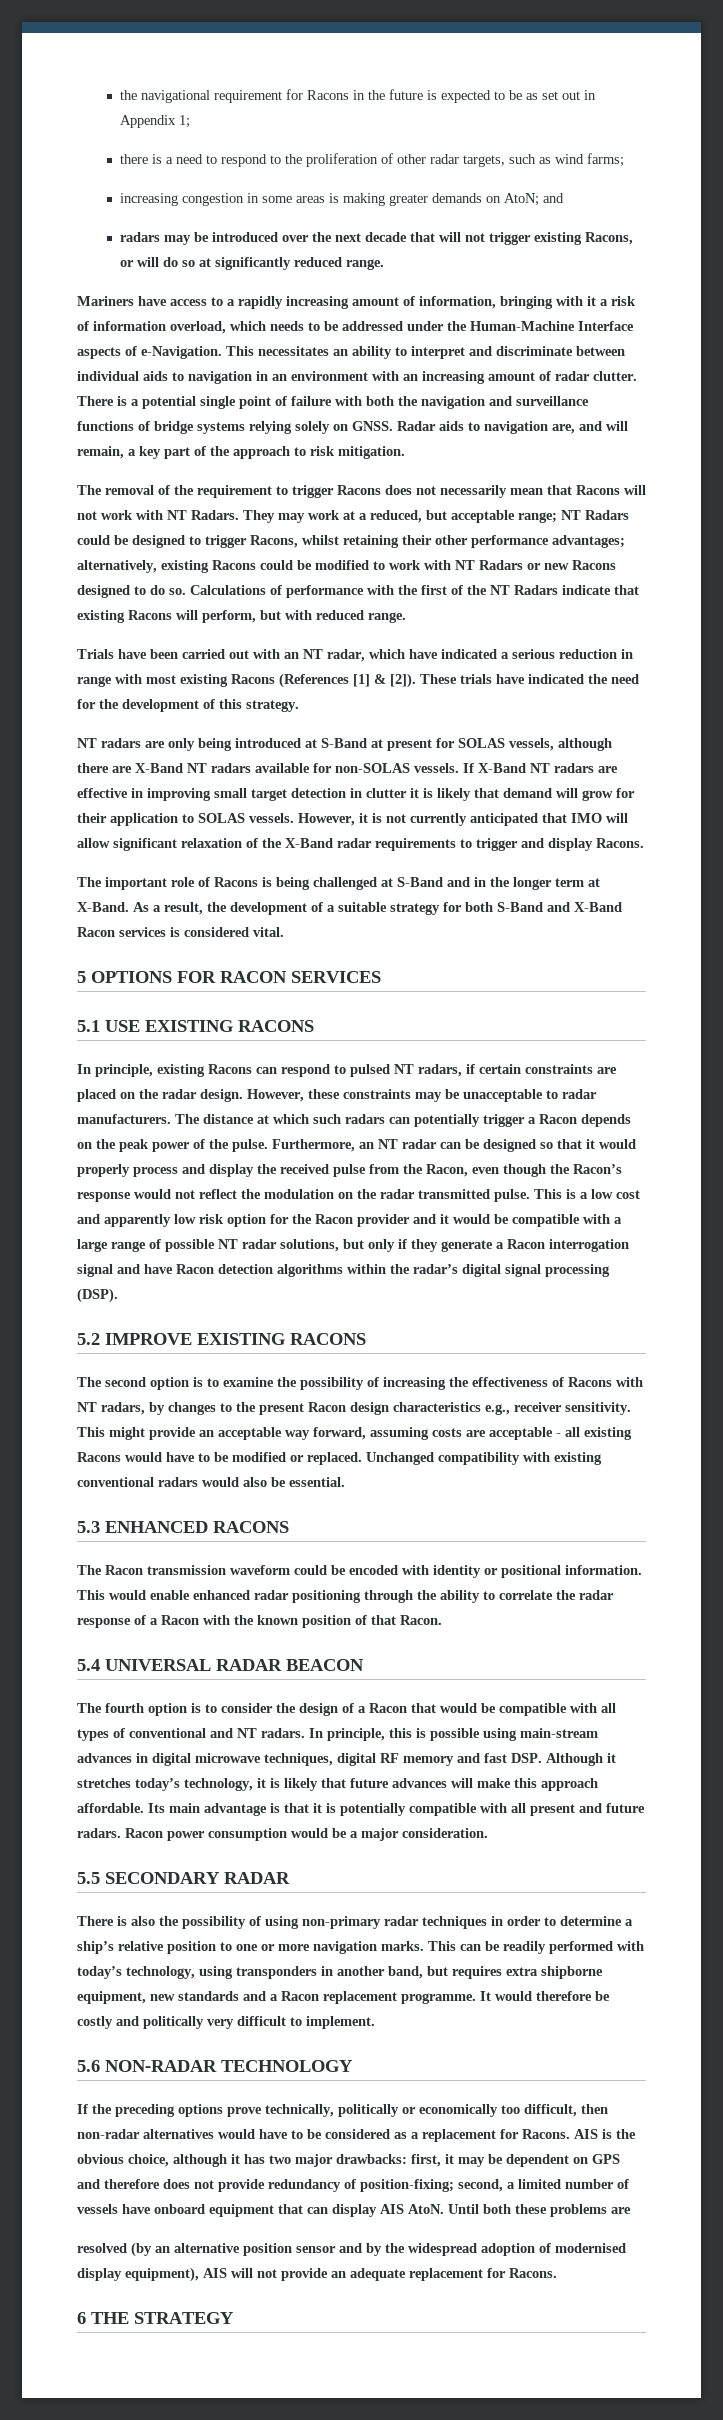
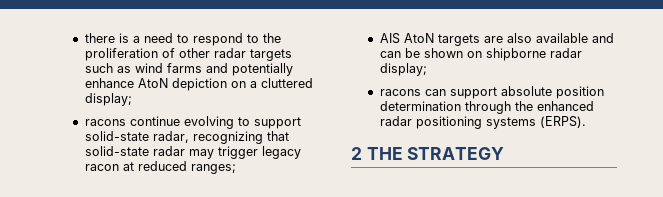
[119,89,596,103] [119,115,190,128] the navigational requirement for Racons in the future is expected to be as set out in Appendix 1; // -> (84, 38) none
[462,155,505,167] targets, -> [249,49,292,61] targets
[586,153,624,167] [119,193,564,206] [119,232,633,245] [119,257,384,270] [77,296,636,309] [77,321,634,334] [77,346,625,359] [77,371,637,384] [77,396,589,409] [77,421,628,434] [77,446,405,459] [77,485,646,498] [77,510,629,523] [77,535,625,548] [77,560,616,573] [77,585,639,598] [77,610,406,623] [77,649,633,662] [77,673,639,688] [77,699,299,712] [77,738,612,751] [77,763,618,773] [77,788,635,801] [77,813,628,826] [77,838,644,851] [77,877,600,890] [77,902,622,915] [77,927,284,937] [77,971,381,983] [77,1020,314,1032] [77,1064,617,1077] [77,1089,597,1102] [77,1114,631,1127] [77,1139,636,1152] [77,1164,622,1177] [77,1189,640,1202] [77,1214,622,1227] [77,1239,629,1252] [77,1264,610,1277] [77,1288,118,1303] [77,1333,366,1345] [77,1377,643,1390] [77,1402,631,1415] [77,1427,632,1440] [77,1452,602,1465] [77,1477,345,1487] [77,1521,289,1533] [77,1565,642,1578] [77,1590,614,1603] [77,1615,442,1628] [77,1659,364,1671] [77,1703,616,1716] [77,1728,598,1741] [77,1753,616,1766] [77,1778,598,1791] [77,1803,645,1816] [77,1828,488,1841] [77,1872,290,1884] [77,1916,633,1929] [77,1941,644,1954] [77,1966,603,1979] [77,1991,610,2004] [77,2016,375,2029] [77,2060,353,2072] [77,2104,608,2117] [77,2129,636,2142] [77,2154,620,2167] [77,2179,629,2192] [77,2204,631,2217] [77,2242,626,2257] [77,2267,557,2282] [77,2312,86,2324] farms; // increasing congestion in some areas is making greater demands on AtoN; and // radars may be introduced over the next decade that will not trigger existing Racons, or will do so at significantly reduced range. // Mariners have access to a rapidly increasing amount of information, bringing with it a risk of information overload, which needs to be addressed under the Human-Machine Interface aspects of e-Navigation. This necessitates an ability to interpret and discriminate between individual aids to navigation in an environment with an increasing amount of radar clutter. There is a potential single point of failure with both the navigation and surveillance functions of bridge systems relying solely on GNSS. Radar aids to navigation are, and will remain, a key part of the approach to risk mitigation. // The removal of the requirement to trigger Racons does not necessarily mean that Racons will not work with NT Radars. They may work at a reduced, but acceptable range; NT Radars could be designed to trigger Racons, whilst retaining their other performance advantages; alternatively, existing Racons could be modified to work with NT Radars or new Racons designed to do so. Calculations of performance with the first of the NT Radars indicate that existing Racons will perform, but with reduced range. // Trials have been carried out with an NT radar, which have indicated a serious reduction in range with most existing Racons (References [1] & [2]). These trials have indicated the need for the development of this strategy. // NT radars are only being introduced at S-Band at present for SOLAS vessels, although there are X-Band NT radars available for non-SOLAS vessels. If X-Band NT radars are effective in improving small target detection in clutter it is likely that demand will grow for their application to SOLAS vessels. However, it is not currently anticipated that IMO will allow significant relaxation of the X-Band radar requirements to trigger and display Racons. // The important role of Racons is being challenged at S-Band and in the longer term at X-Band. As a result, the development of a suitable strategy for both S-Band and X-Band Racon services is considered vital. // 5 OPTIONS FOR RACON SERVICES // 5.1 USE EXISTING RACONS // In principle, existing Racons can respond to pulsed NT radars, if certain constraints are placed on the radar design. However, these constraints may be unacceptable to radar manufacturers. The distance at which such radars can potentially trigger a Racon depends on the peak power of the pulse. Furthermore, an NT radar can be designed so that it would properly process and display the received pulse from the Racon, even though the Racon’s response would not reflect the modulation on the radar transmitted pulse. This is a low cost and apparently low risk option for the Racon provider and it would be compatible with a large range of possible NT radar solutions, but only if they generate a Racon interrogation signal and have Racon detection algorithms within the radar’s digital signal processing (DSP). // 5.2 IMPROVE EXISTING RACONS // The second option is to examine the possibility of increasing the effectiveness of Racons with NT radars, by changes to the present Racon design characteristics e.g., receiver sensitivity. This might provide an acceptable way forward, assuming costs are acceptable - all existing Racons would have to be modified or replaced. Unchanged compatibility with existing conventional radars would also be essential. // 5.3 ENHANCED RACONS // The Racon transmission waveform could be encoded with identity or positional information. This would enable enhanced radar positioning through the ability to correlate the radar response of a Racon with the known position of that Racon. // 5.4 UNIVERSAL RADAR BEACON // The fourth option is to consider the design of a Racon that would be compatible with all types of conventional and NT radars. In principle, this is possible using main-stream advances in digital microwave techniques, digital RF memory and fast DSP. Although it stretches today’s technology, it is likely that future advances will make this approach affordable. Its main advantage is that it is potentially compatible with all present and future radars. Racon power consumption would be a major consideration. // 5.5 SECONDARY RADAR // There is also the possibility of using non-primary radar techniques in order to determine a ship’s relative position to one or more navigation marks. This can be readily performed with today’s technology, using transponders in another band, but requires extra shipborne equipment, new standards and a Racon replacement programme. It would therefore be costly and politically very difficult to implement. // 5.6 NON-RADAR TECHNOLOGY // If the preceding options prove technically, politically or economically too difficult, then non-radar alternatives would have to be considered as a replacement for Racons. AIS is the obvious choice, although it has two major drawbacks: first, it may be dependent on GPS and therefore does not provide redundancy of position-fixing; second, a limited number of vessels have onboard equipment that can display AIS AtoN. Until both these problems are // resolved (by an alternative position sensor and by the widespread adoption of modernised display equipment), AIS will not provide an adequate replacement for Racons. // 6 -> [166,63,293,76] [84,78,313,91] [84,93,132,106] [84,116,301,129] [84,131,289,144] [84,146,301,159] [84,161,236,174] [379,33,614,46] [379,48,582,61] [379,63,427,76] [379,86,604,99] [379,101,594,114] [379,116,586,129] [351,147,362,160] farms and potentially enhance AtoN depiction on a cluttered display; // racons continue evolving to support solid-state radar, recognizing that solid-state radar may trigger legacy racon at reduced ranges; // AIS AtoN targets are also available and can be shown on shipborne radar display; // racons can support absolute position determination through the enhanced radar positioning systems (ERPS). // 2

